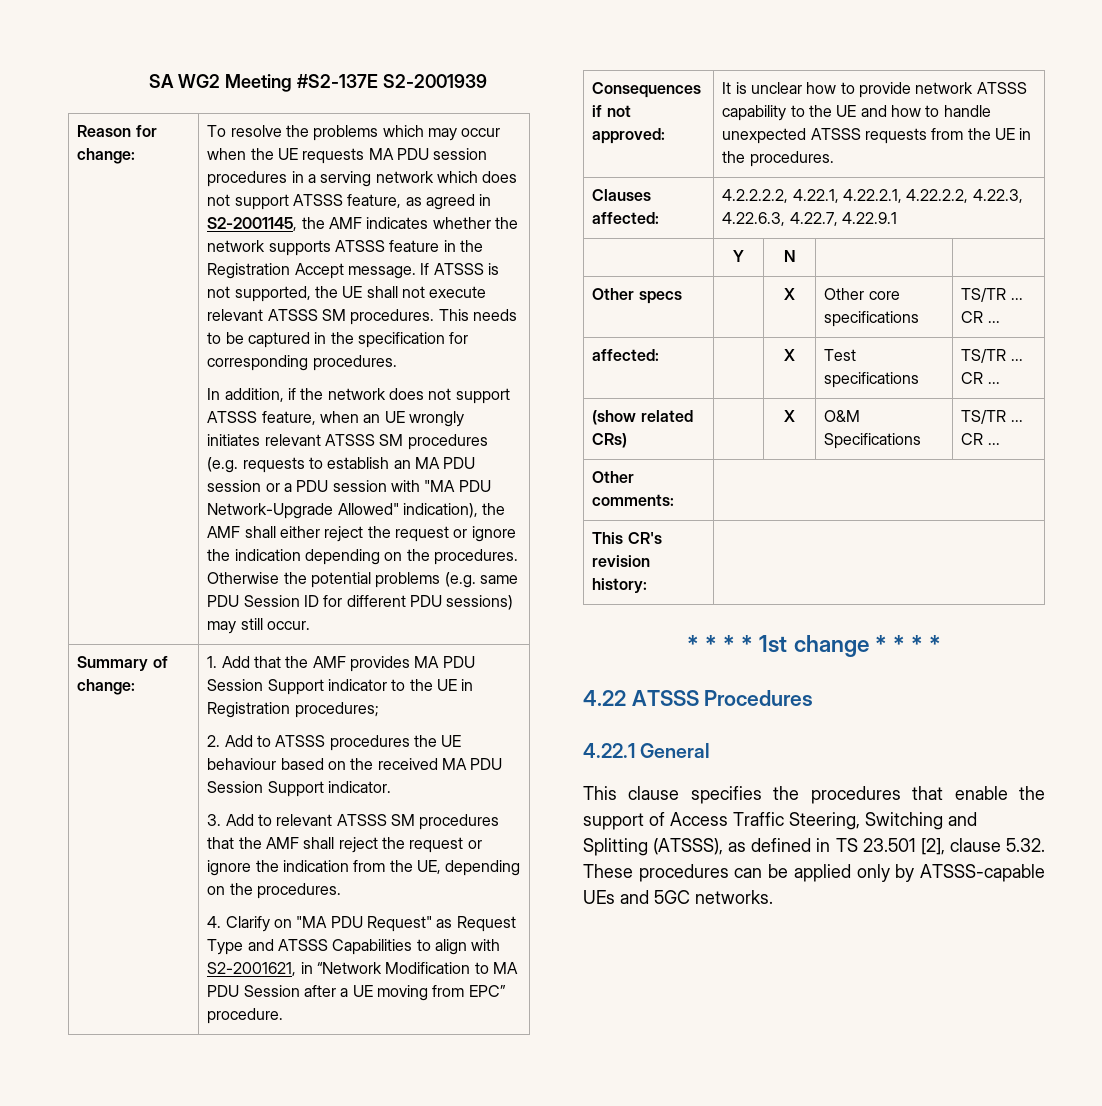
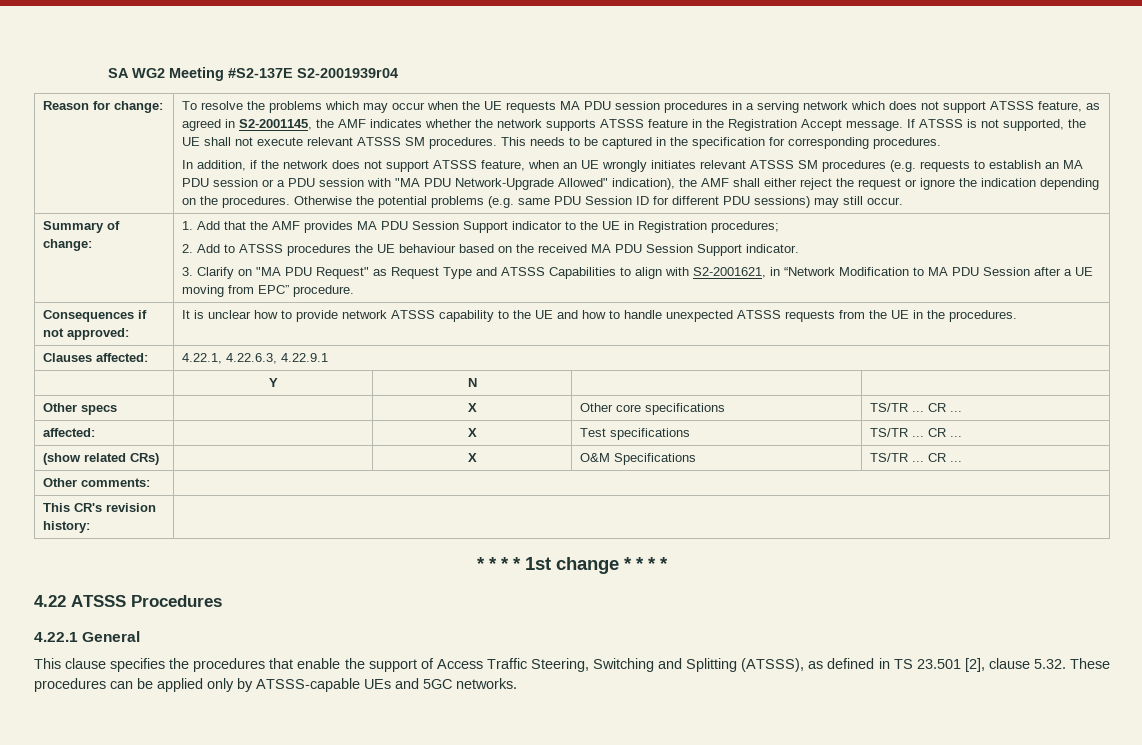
[382,74,487,88] S2-2001939 -> [296,68,398,78] S2-2001939r04
[225,814,500,830] [207,837,482,853] [207,860,521,876] [207,883,342,899] [207,916,222,928] Add to relevant ATSSS SM procedures that the AMF shall reject the request or ignore the indication from the UE, depending on the procedures. // 4. -> (193, 271) none
[722,189,1023,203] [722,212,838,226] 4.2.2.2.2, 4.22.1, 4.22.2.1, 4.22.2.2, 4.22.3, 4.22.6.3, 4.22.7, -> [181,353,277,364] 4.22.1, 4.22.6.3,

